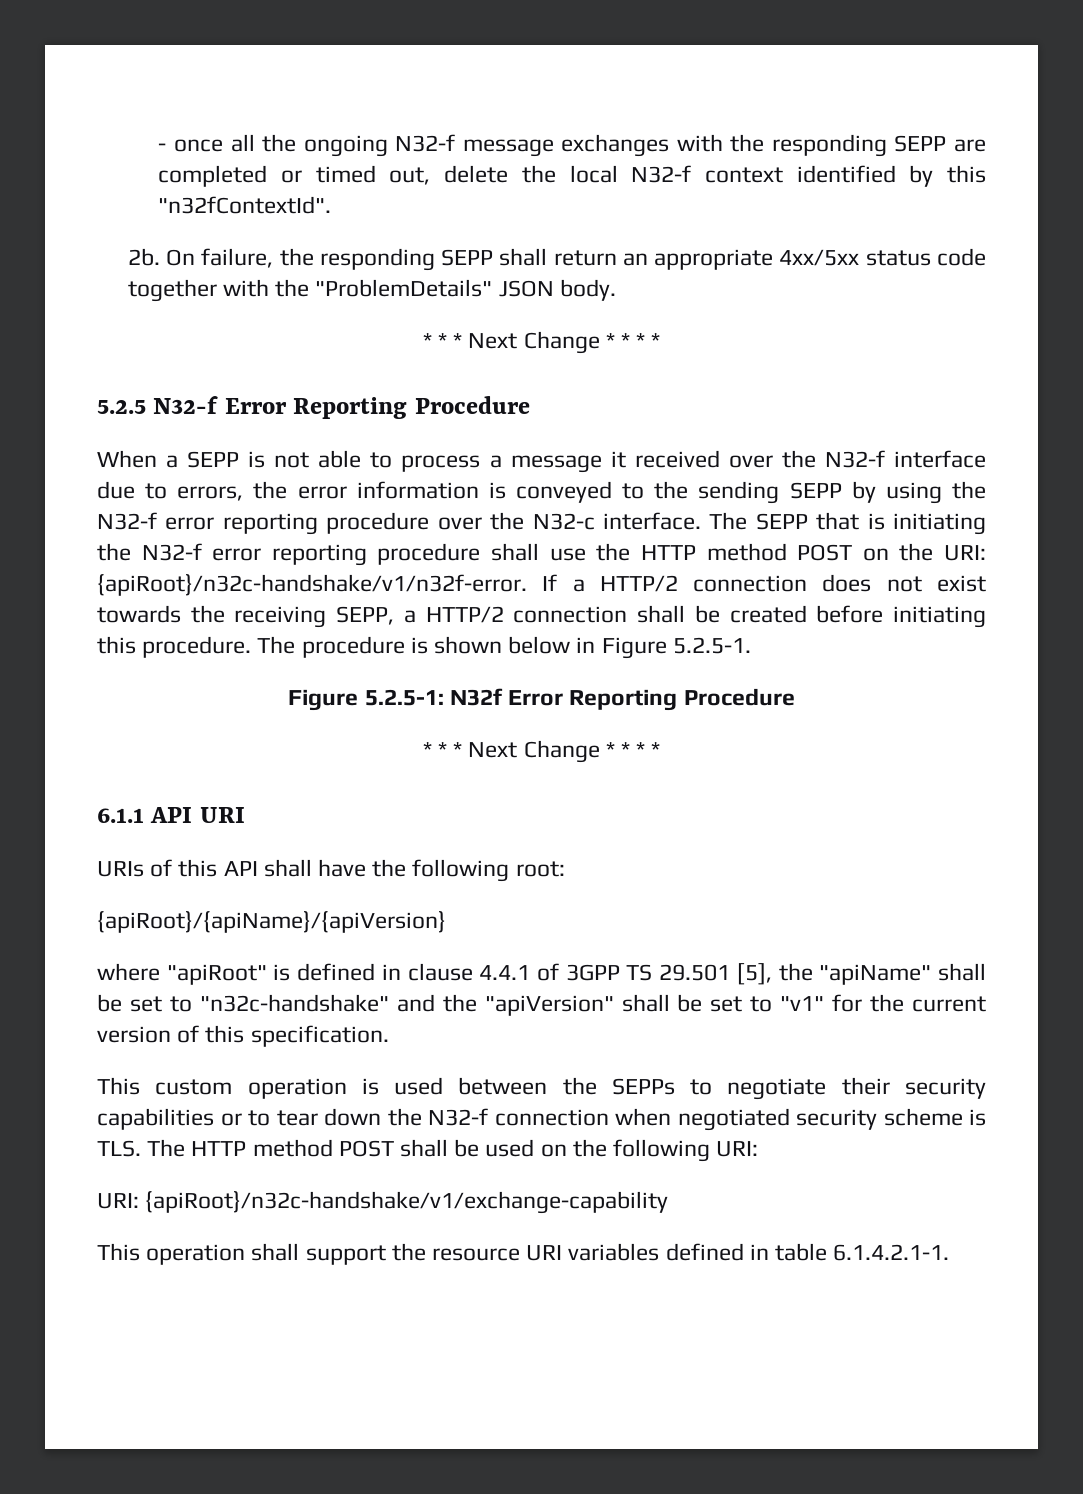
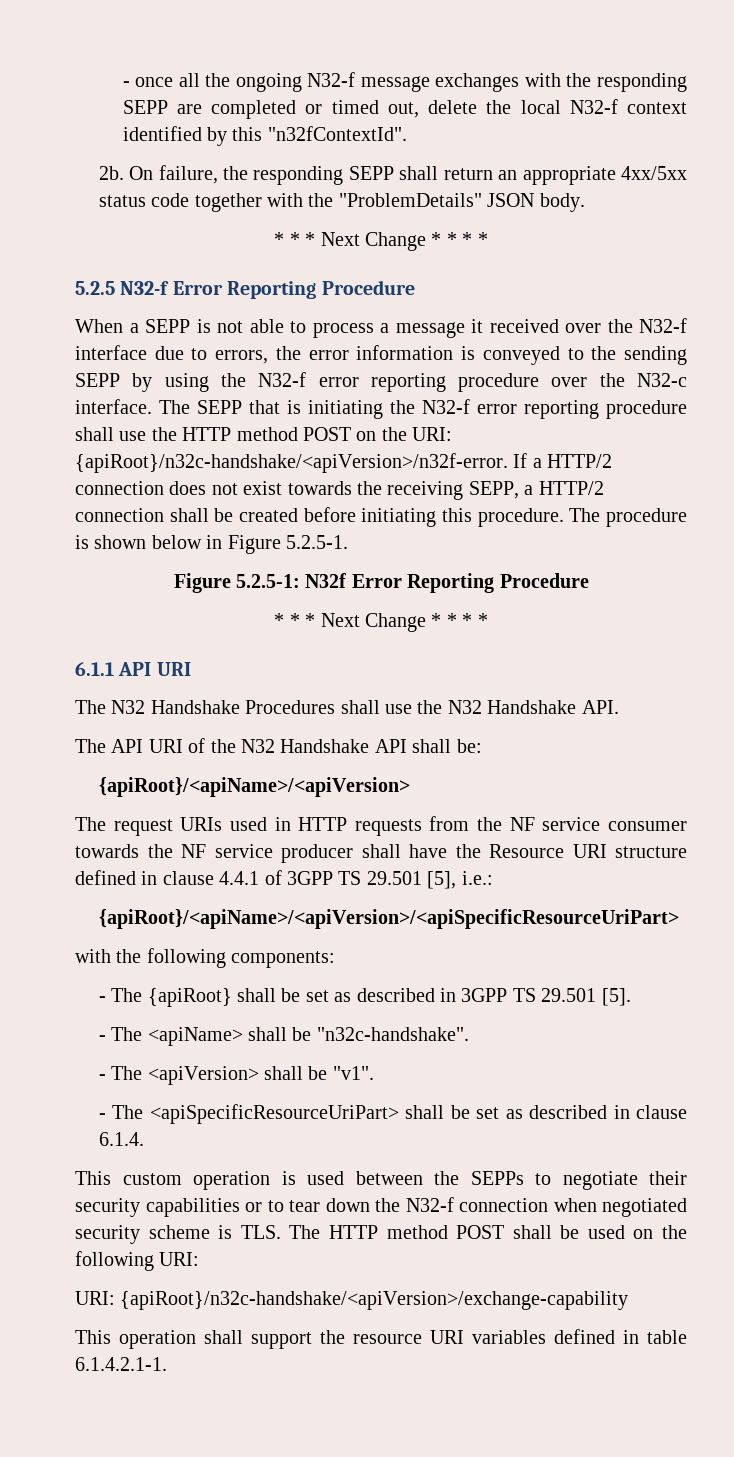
[97,574,527,596] {apiRoot}/n32c-handshake/v1/n32f-error. -> [75,453,508,473] {apiRoot}/n32c-handshake/<apiVersion>/n32f-error.
[97,859,565,882] [97,911,446,933] [97,963,291,985] URIs of this API shall have the following root: // {apiRoot}/{apiName}/{apiVersion} // where "apiRoot" is -> [75,700,619,714] [75,738,482,753] [98,777,410,797] [75,816,687,836] [75,844,687,863] The N32 Handshake Procedures shall use the N32 Handshake API. // The API URI of the N32 Handshake API shall be: // {apiRoot}/<apiName>/<apiVersion> // The request URIs used in HTTP requests from the NF service consumer towards the NF service producer shall have the Resource URI structure
[778,963,986,985] [97,994,987,1016] [97,1025,389,1047] the "apiName" shall be set to "n32c-handshake" and the "apiVersion" shall be set to "v1" for the current version of this specification. -> [461,871,493,885] [98,909,679,929] [75,948,336,968] [98,988,631,1007] [98,1027,469,1046] [98,1066,374,1085] [98,1104,687,1124] [98,1132,144,1146] i.e.: // {apiRoot}/<apiName>/<apiVersion>/<apiSpecificResourceUriPart> // with the following components: // - The {apiRoot} shall be set as described in 3GPP TS 29.501 [5]. // - The <apiName> shall be "n32c-handshake". // - The <apiVersion> shall be "v1". // - The <apiSpecificResourceUriPart> shall be set as described in clause 6.1.4.
[145,1191,669,1214] {apiRoot}/n32c-handshake/v1/exchange-capability -> [120,1291,629,1310] {apiRoot}/n32c-handshake/<apiVersion>/exchange-capability

